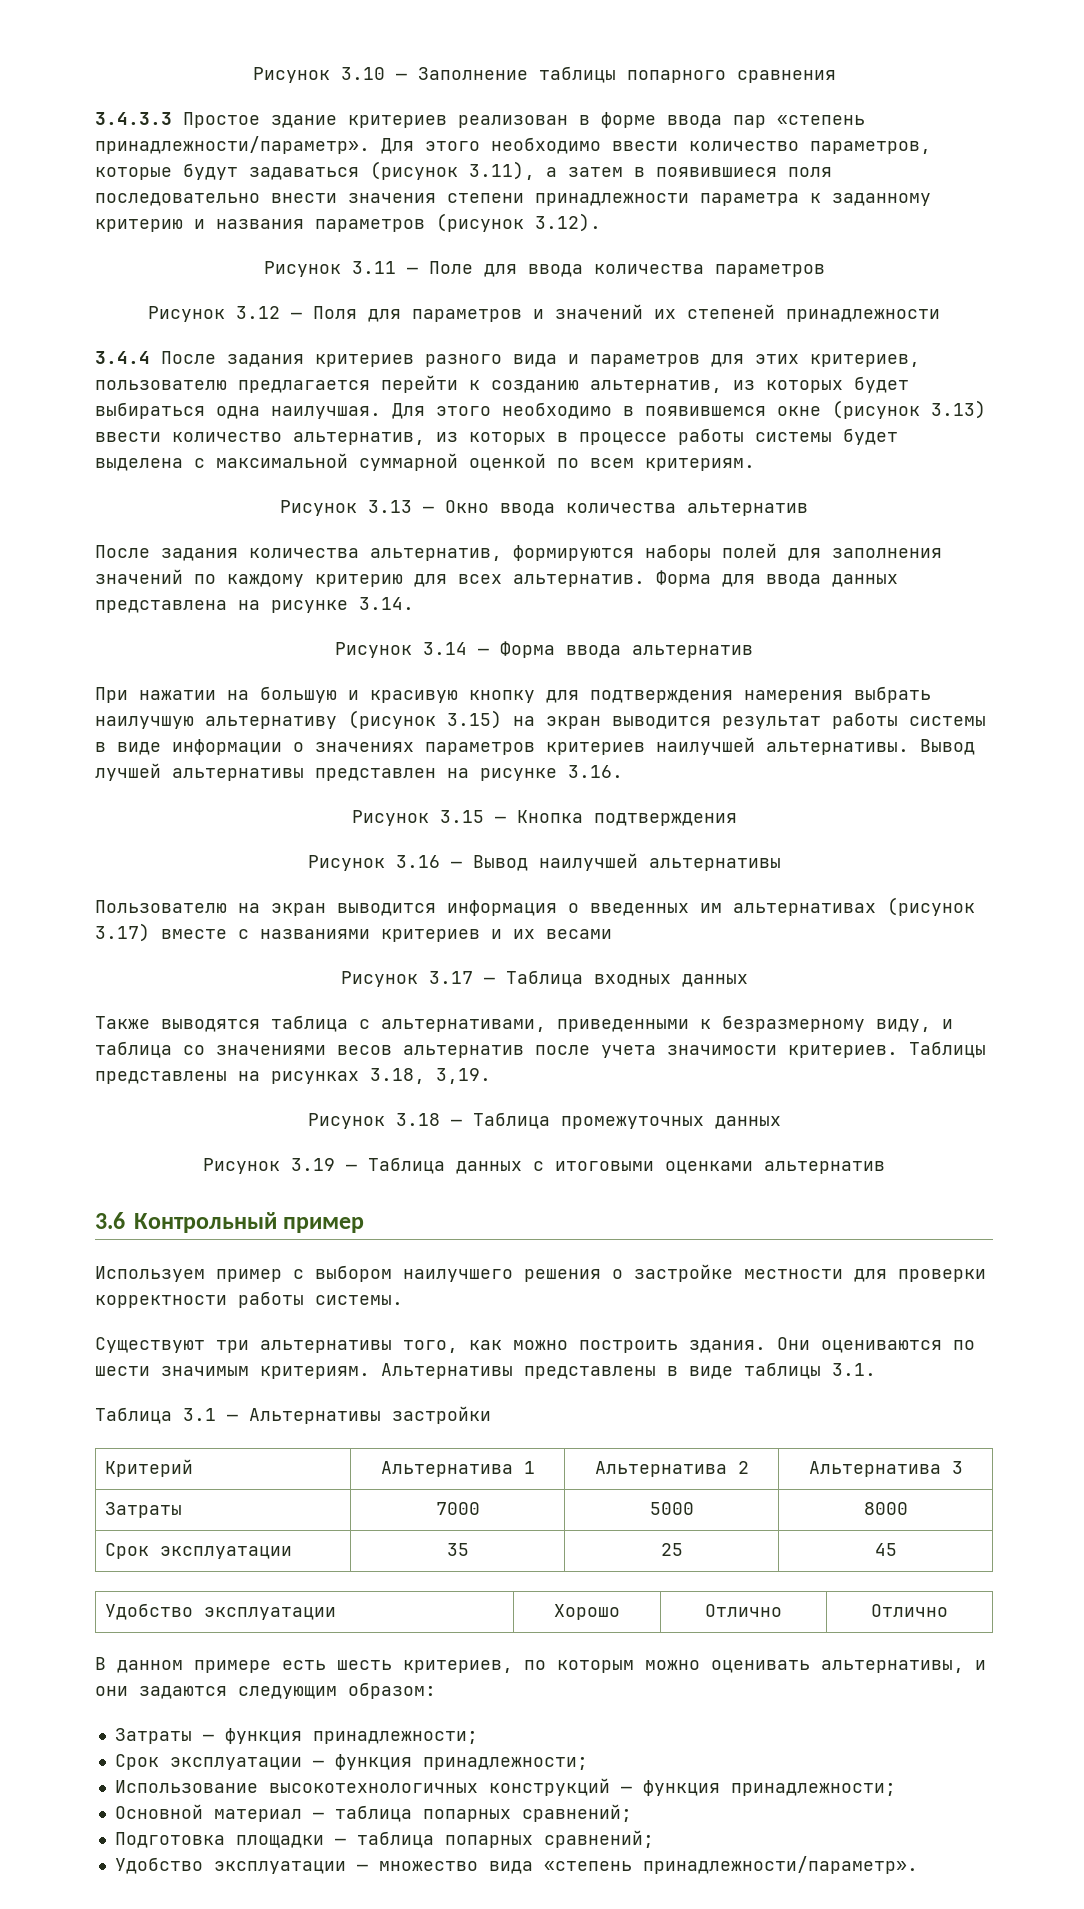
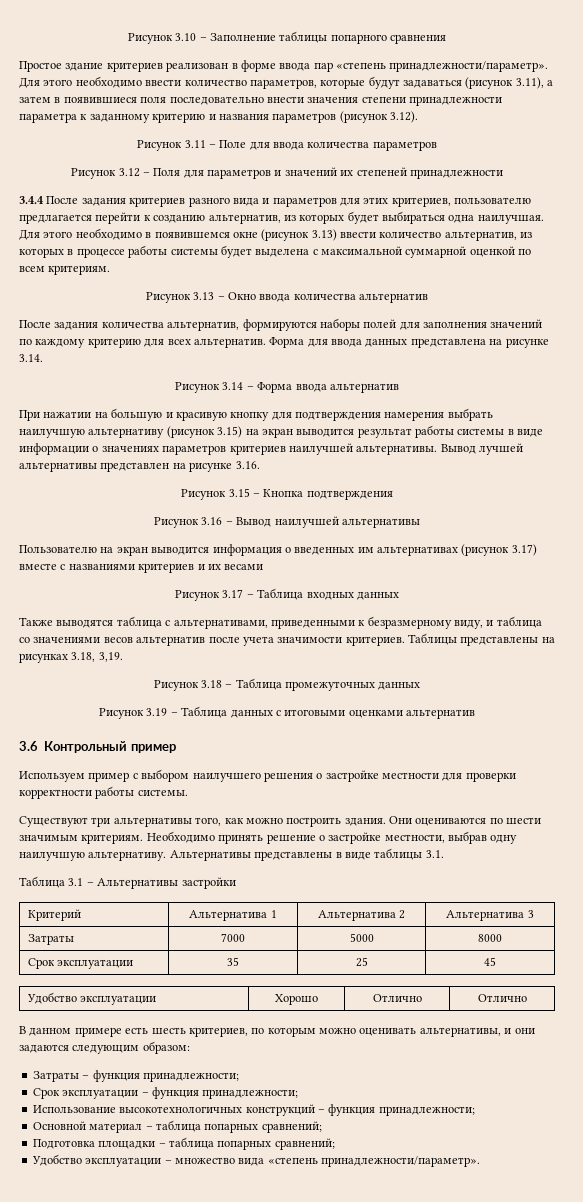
[395,73,407,80] — -> [199,37,207,41] –
[95,112,172,125] 3.4.3.3 -> (447, 39) none
[406,267,418,274] — -> [208,144,216,148] –
[291,312,302,319] — -> [142,172,150,176] –
[423,506,434,513] — -> [217,296,225,300] –
[478,648,489,655] — -> [246,386,254,390] –
[494,816,506,823] — -> [253,493,260,497] –
[450,861,462,868] — -> [225,521,233,525] –
[483,977,495,984] — -> [246,594,254,598] –
[450,1119,462,1126] — -> [225,684,233,688] –
[346,1164,357,1171] — -> [170,712,178,716] –
(370, 1372) none -> [146,831,518,844] [19,851,167,861] Необходимо принять решение о застройке местности, выбрав одну наилучшую альтернативу.
[227,1414,238,1421] — -> [86,882,94,886] –
[202,1734,214,1741] — -> [82,1075,90,1079] –
[312,1760,324,1767] — -> [141,1092,149,1096] –
[620,1786,632,1793] — -> [317,1109,325,1113] –
[312,1812,324,1819] — -> [145,1126,153,1130] –
[334,1838,346,1845] — -> [158,1143,166,1147] –
[356,1864,368,1871] — -> [164,1160,172,1164] –

